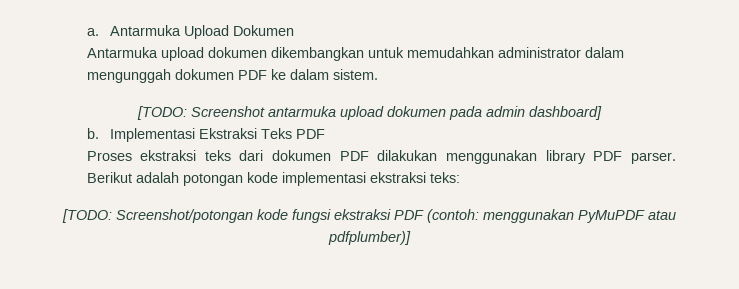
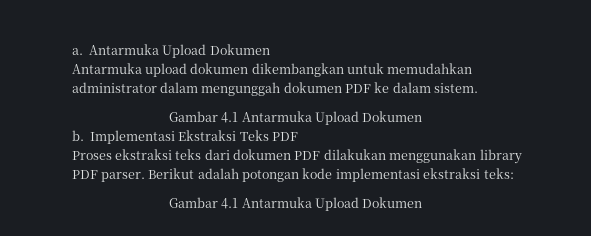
[137,106,602,120] [TODO: Screenshot antarmuka upload dokumen pada admin dashboard] -> [168,111,423,125] Gambar 4.1 Antarmuka Upload Dokumen
[62,209,676,223] [328,231,411,245] [TODO: Screenshot/potongan kode fungsi ekstraksi PDF (contoh: menggunakan PyMuPDF atau pdfplumber)] -> [168,197,423,211] Gambar 4.1 Antarmuka Upload Dokumen

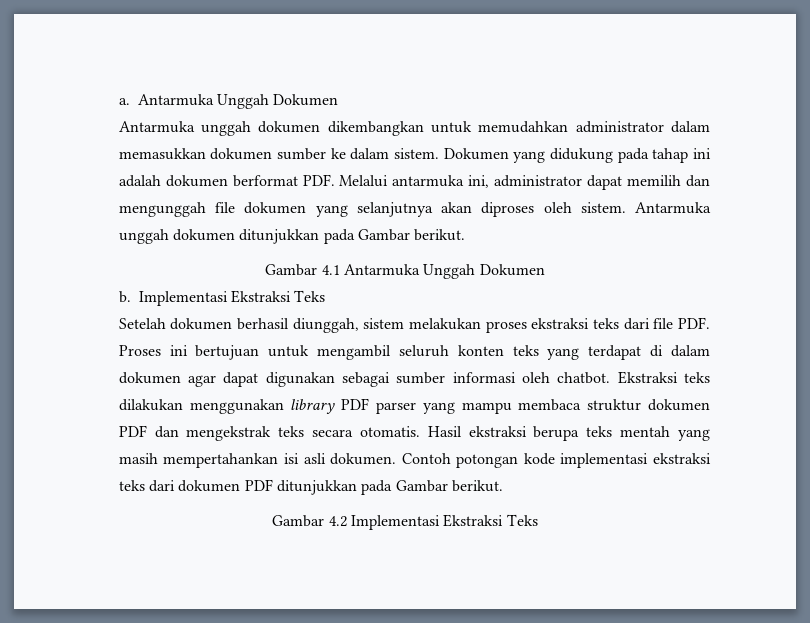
[162,44,207,58] Upload -> [217,94,270,109] Unggah
[144,63,187,77] upload -> [201,121,252,136] unggah
[201,82,372,96] mengunggah dokumen PDF -> [118,148,327,160] memasukkan dokumen sumber
[168,111,359,125] // Gambar 4.1 Antarmuka Upload -> [443,148,711,163] [118,174,711,190] [118,202,712,217] [118,229,466,244] [265,264,476,279] Dokumen yang didukung pada tahap ini adalah dokumen berformat PDF. Melalui antarmuka ini, administrator dapat memilih dan mengunggah file dokumen yang selanjutnya akan diproses oleh sistem. Antarmuka unggah dokumen ditunjukkan pada Gambar berikut. // Gambar 4.1 Antarmuka Unggah
[271,132,298,141] [71,151,112,160] PDF // Proses -> [118,317,710,333] [118,345,711,360] [118,371,710,387] [118,398,710,414] [118,425,711,441] [118,453,649,468] // Setelah dokumen berhasil diunggah, sistem melakukan proses ekstraksi teks dari file PDF. Proses ini bertujuan untuk mengambil seluruh konten teks yang terdapat di dalam dokumen agar dapat digunakan sebagai sumber informasi oleh chatbot. Ekstraksi teks dilakukan menggunakan library PDF parser yang mampu membaca struktur dokumen PDF dan mengekstrak teks secara otomatis. Hasil ekstraksi berupa teks mentah yang masih mempertahankan isi asli dokumen. Contoh potongan kode implementasi
[323,149,522,164] [71,168,514,182] [168,197,423,211] dilakukan menggunakan library PDF parser. Berikut adalah potongan kode implementasi ekstraksi teks: // Gambar 4.1 Antarmuka Upload Dokumen -> [277,480,504,495] [272,514,538,530] ditunjukkan pada Gambar berikut. // Gambar 4.2 Implementasi Ekstraksi Teks

